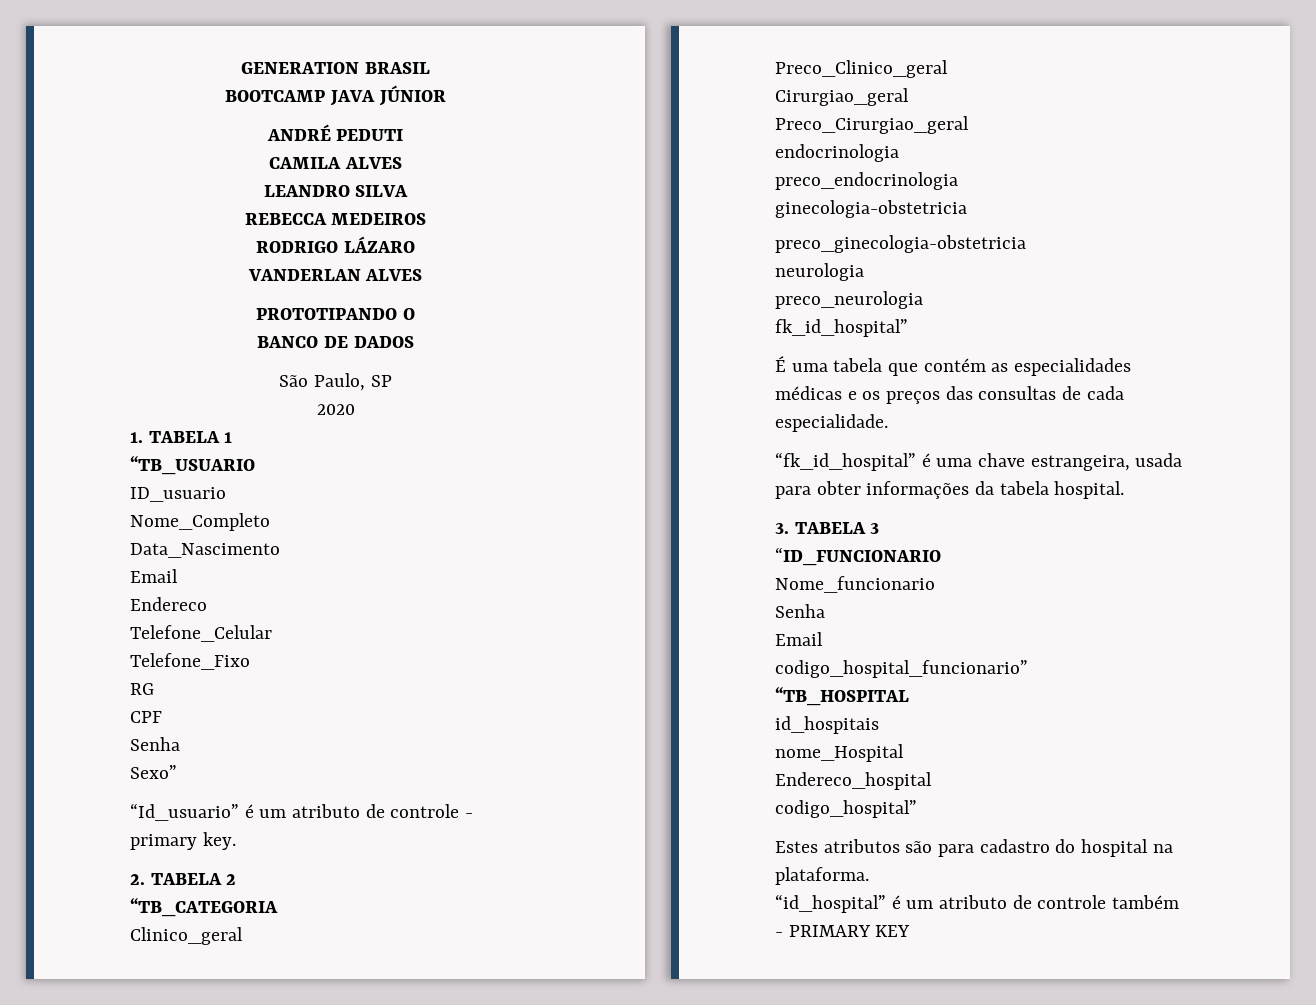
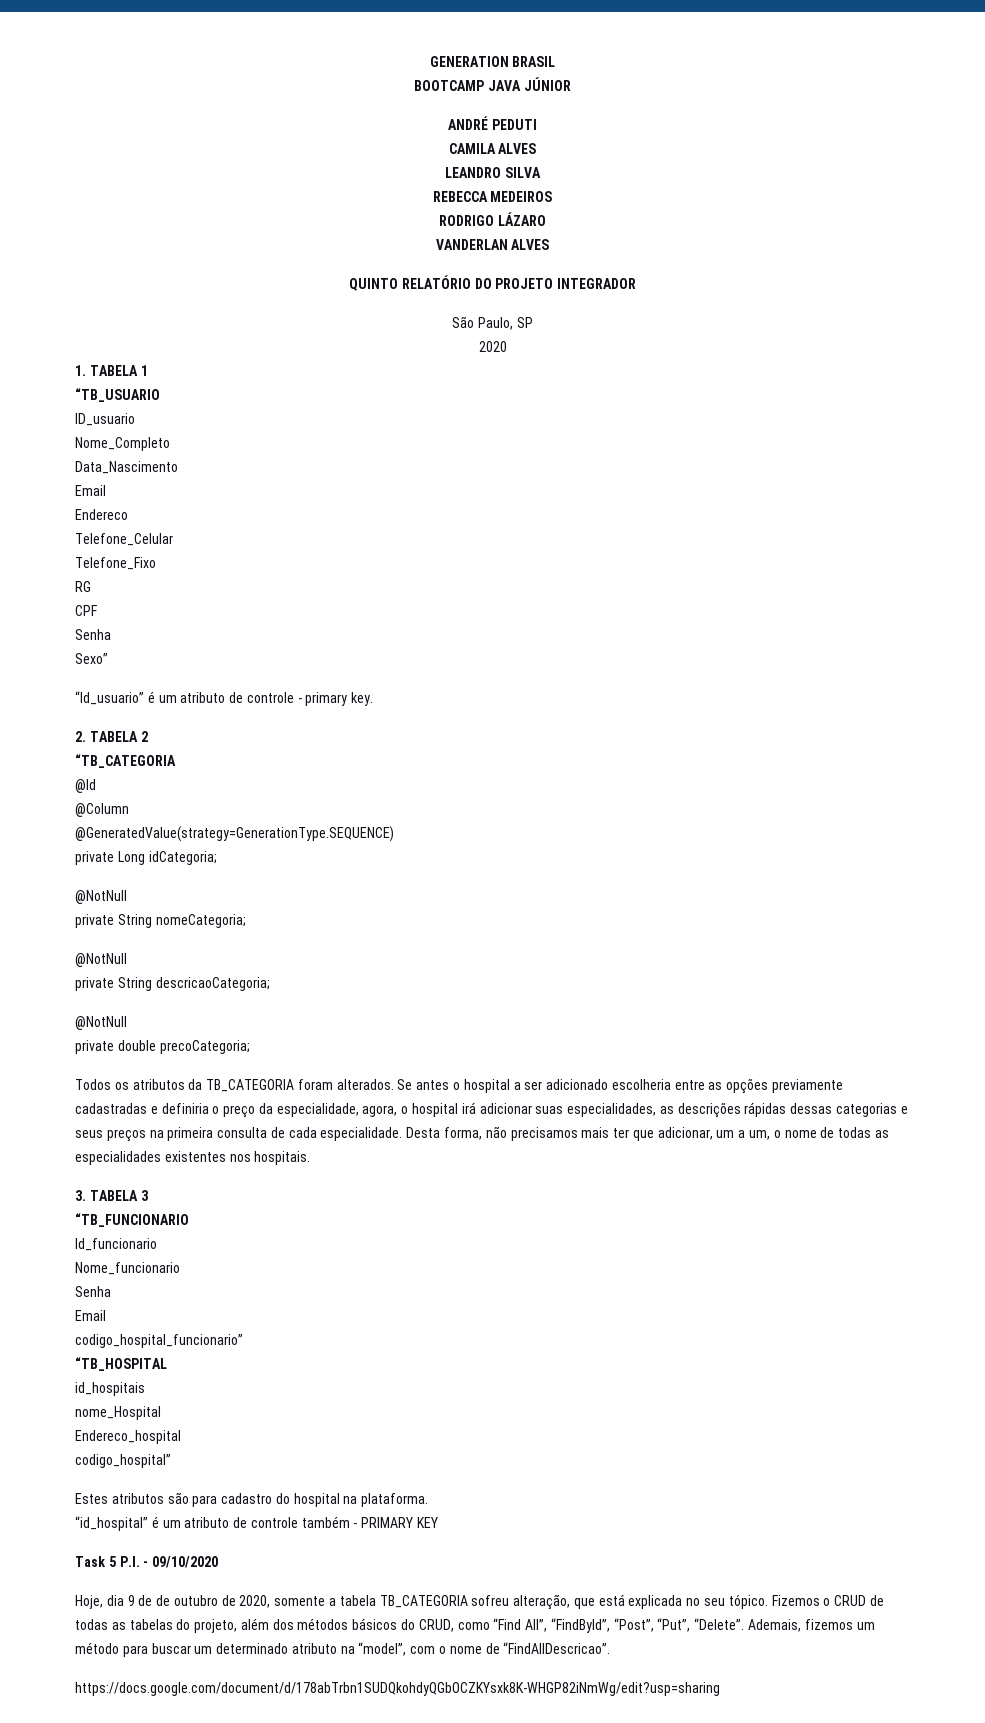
[256,308,415,320] [257,336,414,348] PROTOTIPANDO O // BANCO DE DADOS -> [348,275,637,291] QUINTO RELATÓRIO DO PROJETO INTEGRADOR
[130,927,243,945] [775,60,948,78] [775,88,909,106] [775,116,969,134] [775,144,899,162] [775,172,958,190] [775,200,967,218] [775,235,1026,253] [775,263,864,281] [775,291,923,309] [775,319,908,337] [775,356,1132,376] [775,386,1124,404] [775,414,888,432] [775,452,1183,471] [775,481,1125,499] Clinico_geral // Preco_Clinico_geral // Cirurgiao_geral // Preco_Cirurgiao_geral // endocrinologia // preco_endocrinologia // ginecologia-obstetricia // preco_ginecologia-obstetricia // neurologia // preco_neurologia // fk_id_hospital” // É uma tabela que contém as especialidades médicas e os preços das consultas de cada especialidade. // “fk_id_hospital” é uma chave estrangeira, usada para obter informações da tabela hospital. -> [75,779,96,793] [75,803,129,817] [75,826,394,842] [75,851,217,865] [75,890,127,904] [75,914,246,928] [75,953,127,967] [75,977,270,991] [75,1016,127,1030] [75,1040,250,1054] [75,1078,844,1094] [75,1102,908,1118] [75,1126,889,1142] [75,1151,311,1165] @Id // @Column // @GeneratedValue(strategy=GenerationType.SEQUENCE) // private Long idCategoria; // @NotNull // private String nomeCategoria; // @NotNull // private String descricaoCategoria; // @NotNull // private double precoCategoria; // Todos os atributos da TB_CATEGORIA foram alterados. Se antes o hospital a ser adicionado escolheria entre as opções previamente cadastradas e definiria o preço da especialidade, agora, o hospital irá adicionar suas especialidades, as descrições rápidas dessas categorias e seus preços na primeira consulta de cada especialidade. Desta forma, não precisamos mais ter que adicionar, um a um, o nome de todas as especialidades existentes nos hospitais.
[775,547,941,566] “ID_FUNCIONARIO -> [75,1213,189,1227] [75,1238,157,1251] “TB_FUNCIONARIO // Id_funcionario
(911, 931) none -> [75,1556,219,1568] [75,1594,884,1610] [75,1618,875,1633] [75,1642,611,1657] [75,1682,720,1696] // Task 5 P.I. - 09/10/2020 // Hoje, dia 9 de de outubro de 2020, somente a tabela TB_CATEGORIA sofreu alteração, que está explicada no seu tópico. Fizemos o CRUD de todas as tabelas do projeto, além dos métodos básicos do CRUD, como “Find All”, “FindById”, “Post”, “Put”, “Delete”. Ademais, fizemos um método para buscar um determinado atributo na “model”, com o nome de “FindAllDescricao”. // https://docs.google.com/document/d/178abTrbn1SUDQkohdyQGbOCZKYsxk8K-WHGP82iNmWg/edit?usp=sharing

